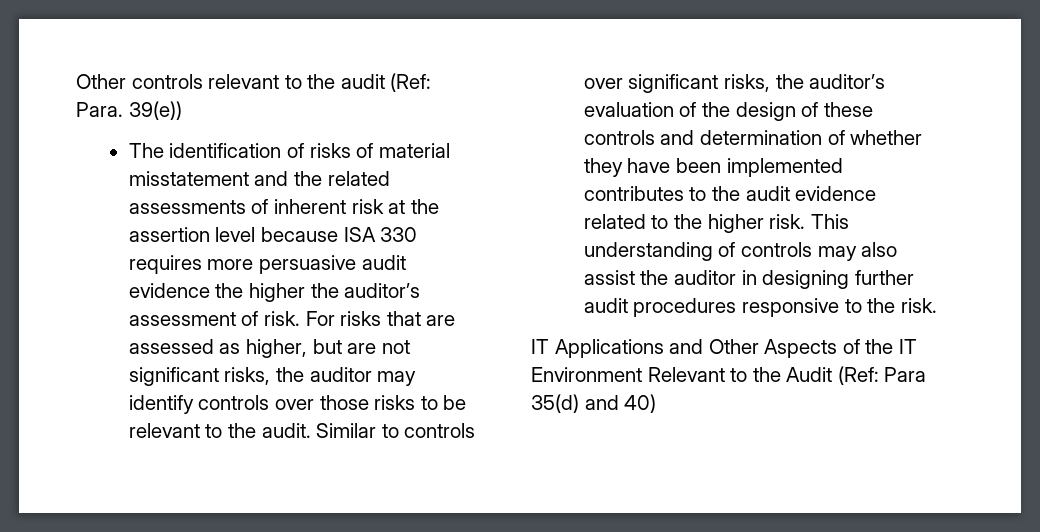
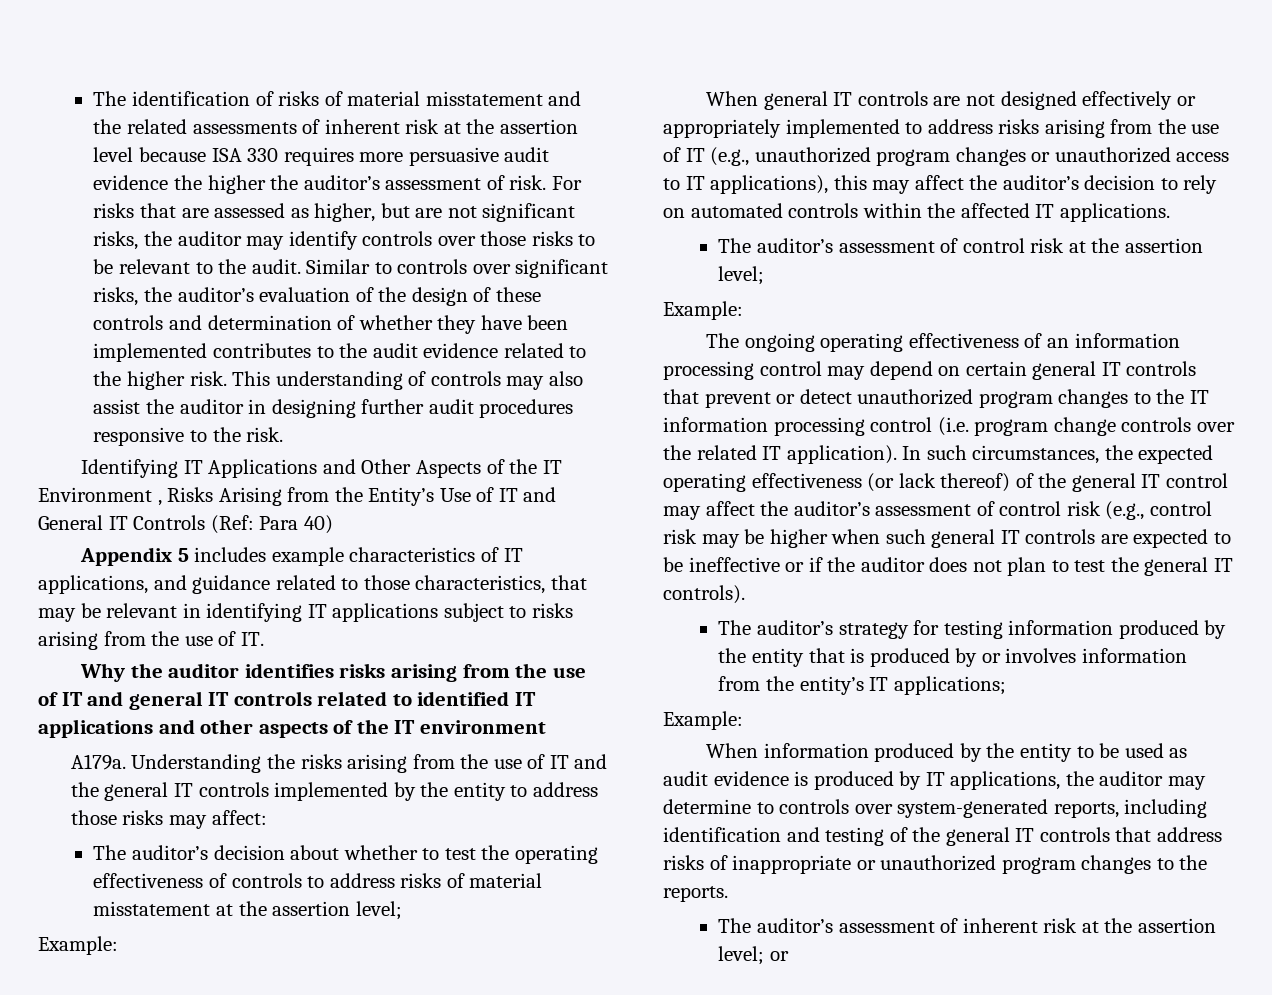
[76,73,432,92] [76,101,182,120] Other controls relevant to the audit (Ref: Para. 39(e)) // -> (93, 98) none
(937, 305) none -> [81,459,179,478] Identifying
[647,366,927,385] [531,394,657,413] Relevant to the Audit (Ref: Para 35(d) and 40) -> [157,487,557,506] [38,515,333,534] [80,547,523,566] [38,575,587,594] [38,603,573,622] [38,631,264,650] [80,663,586,682] [38,691,536,710] [38,719,546,738] [70,754,608,773] [70,782,598,801] [70,810,267,829] [93,845,598,864] [93,873,543,888] [93,901,402,920] [38,936,118,955] [706,91,1196,110] [663,119,1220,138] [663,147,1230,166] [663,175,1218,194] [663,203,1170,222] [718,238,1203,253] [718,266,765,285] [663,301,743,320] [706,333,1180,352] [663,361,1197,380] [663,389,1209,408] [663,417,1235,436] [663,445,1214,464] [663,473,1228,492] [663,501,1212,520] [663,529,1231,548] [663,557,1233,576] [663,585,745,604] [718,620,1227,639] [718,648,1187,667] [718,676,1006,695] [663,711,743,730] [706,743,1188,762] [663,771,1206,790] [663,799,1208,818] [663,827,1222,846] [663,855,1208,874] [663,886,728,902] [718,918,1216,933] [718,946,790,965] , Risks Arising from the Entity’s Use of IT and General IT Controls (Ref: Para 40) // Appendix 5 includes example characteristics of IT applications, and guidance related to those characteristics, that may be relevant in identifying IT applications subject to risks arising from the use of IT. // Why the auditor identifies risks arising from the use of IT and general IT controls related to identified IT applications and other aspects of the IT environment // A179a. Understanding the risks arising from the use of IT and the general IT controls implemented by the entity to address those risks may affect: // The auditor’s decision about whether to test the operating effectiveness of controls to address risks of material misstatement at the assertion level; // Example: // When general IT controls are not designed effectively or appropriately implemented to address risks arising from the use of IT (e.g., unauthorized program changes or unauthorized access to IT applications), this may affect the auditor’s decision to rely on automated controls within the affected IT applications. // The auditor’s assessment of control risk at the assertion level; // Example: // The ongoing operating effectiveness of an information processing control may depend on certain general IT controls that prevent or detect unauthorized program changes to the IT information processing control (i.e. program change controls over the related IT application). In such circumstances, the expected operating effectiveness (or lack thereof) of the general IT control may affect the auditor’s assessment of control risk (e.g., control risk may be higher when such general IT controls are expected to be ineffective or if the auditor does not plan to test the general IT controls). // The auditor’s strategy for testing information produced by the entity that is produced by or involves information from the entity’s IT applications; // Example: // When information produced by the entity to be used as audit evidence is produced by IT applications, the auditor may determine to controls over system-generated reports, including identification and testing of the general IT controls that address risks of inappropriate or unauthorized program changes to the reports. // The auditor’s assessment of inherent risk at the assertion level; or

